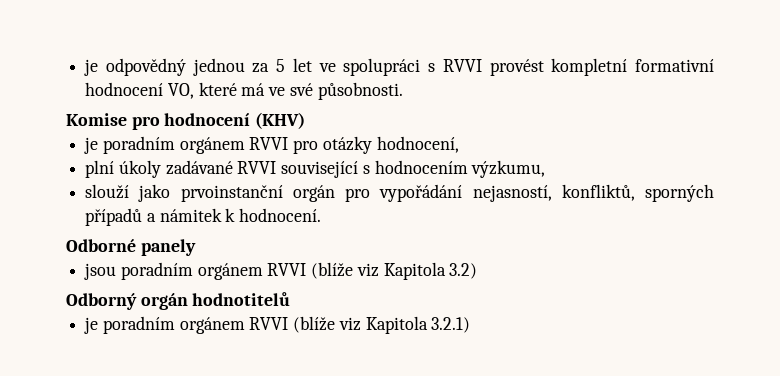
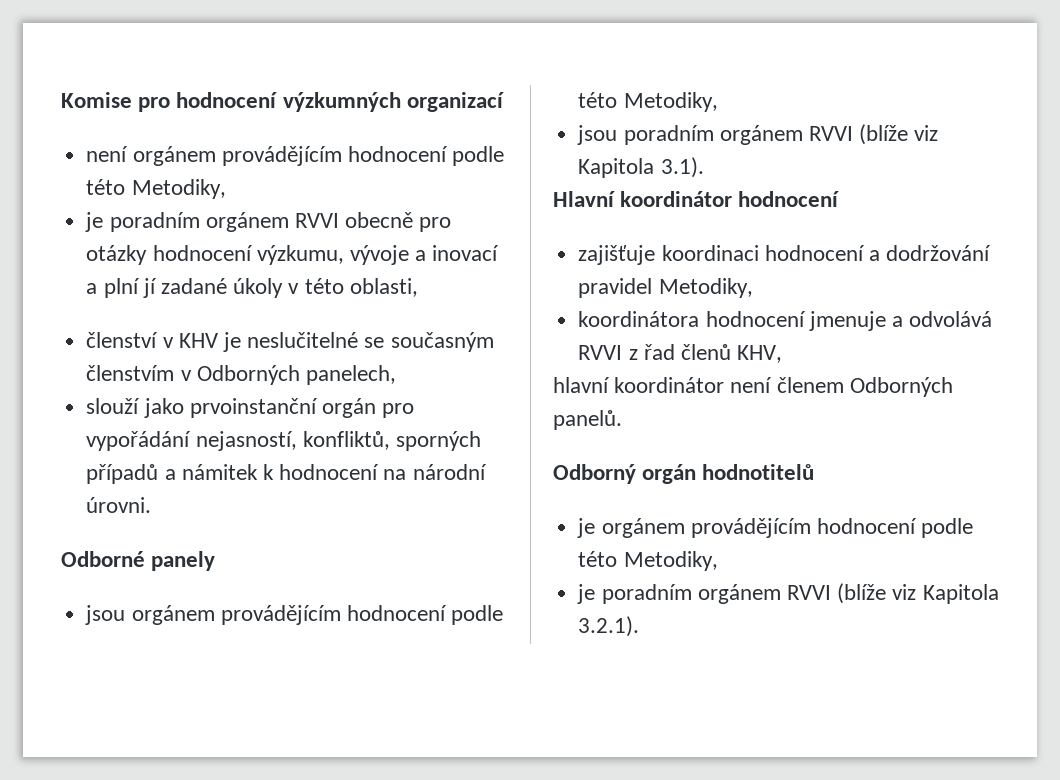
[84,58,714,76] [85,82,403,100] [66,112,306,130] [84,136,289,154] je odpovědný jednou za 5 let ve spolupráci s RVVI provést kompletní formativní hodnocení VO, které má ve své působnosti. // Komise pro hodnocení (KHV) // je poradním orgánem RVVI -> [61,92,504,112] [86,146,505,166] [86,179,226,199] [85,212,414,232] Komise pro hodnocení výzkumných organizací // není orgánem provádějícím hodnocení podle této Metodiky, // je poradním orgánem RVVI obecně
[376,136,459,153] [85,160,546,178] hodnocení, // plní úkoly zadávané RVVI související s hodnocením výzkumu, -> [152,245,500,265] [86,278,418,298] [86,332,494,352] [86,365,396,385] hodnocení výzkumu, vývoje a inovací a plní jí zadané úkoly v této oblasti, // členství v KHV je neslučitelné se současným členstvím v Odborných panelech,
[239,208,322,222] [66,239,196,256] hodnocení. // Odborné panely -> [279,464,487,480] [86,497,152,513] [61,551,216,571] [85,605,504,625] [578,92,718,112] hodnocení na národní úrovni. // Odborné panely // jsou orgánem provádějícím hodnocení podle této Metodiky,
[449,263,478,279] [66,292,291,310] 3.2) // Odborný orgán hodnotitelů -> [660,157,704,178] [553,191,840,207] [578,245,992,265] [578,278,753,298] [578,311,993,331] [578,344,783,363] [553,377,953,397] [553,410,622,430] [553,464,815,484] [577,518,974,538] [578,551,718,571] 3.1). // Hlavní koordinátor hodnocení // zajišťuje koordinaci hodnocení a dodržování pravidel Metodiky, // koordinátora hodnocení jmenuje a odvolává RVVI z řad členů KHV, // hlavní koordinátor není členem Odborných panelů. // Odborný orgán hodnotitelů // je orgánem provádějícím hodnocení podle této Metodiky,
[431,317,471,333] 3.2.1) -> [578,616,640,637] 3.2.1).

